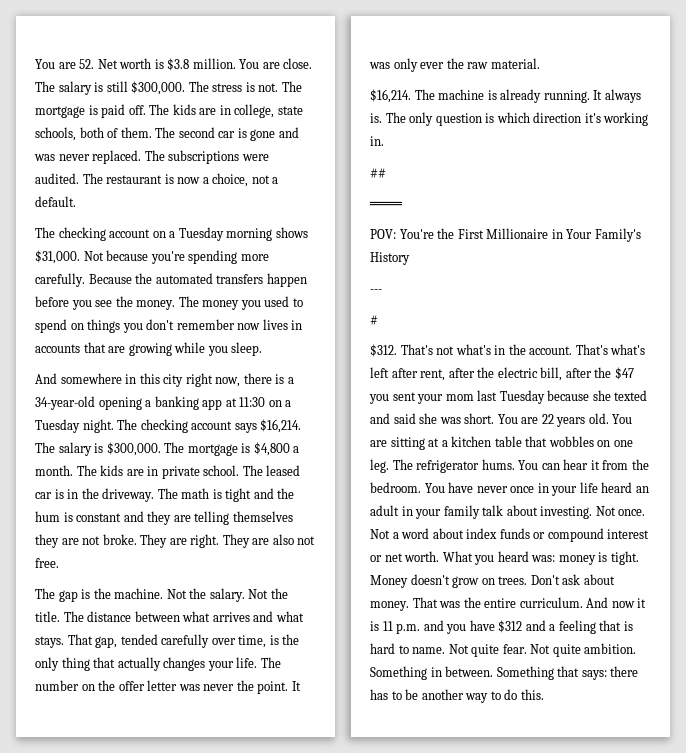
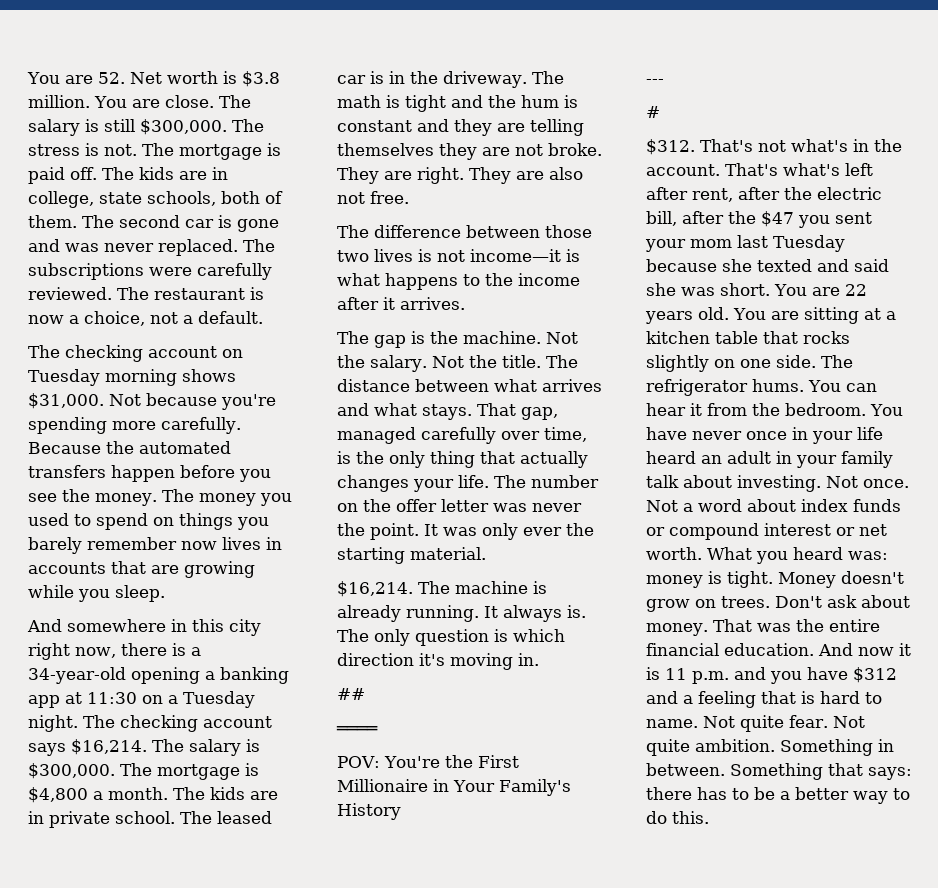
[35,173,79,184] audited. -> [197,263,272,280] [28,287,112,300] carefully reviewed.
[169,231,176,238] a -> (243, 353) none
[146,319,175,330] don't -> [28,537,82,554] barely
(59, 563) none -> [337,225,592,238] [337,249,580,262] [337,273,580,290] [337,297,465,310] // The difference between those two lives is not income—it is what happens to the income after it arrives.
[120,634,158,645] tended -> [337,427,416,444] managed
[467,62,489,69] raw -> [337,547,405,564] starting
[603,112,649,126] working -> [450,653,513,670] moving
[548,436,594,447] wobbles -> [803,331,850,344] [646,355,709,372] rocks slightly
[370,459,389,473] leg. -> [776,355,816,368] side.
[519,597,583,608] curriculum. -> [646,643,814,656] financial education.
[421,689,464,700] another -> [780,787,849,800] a better

